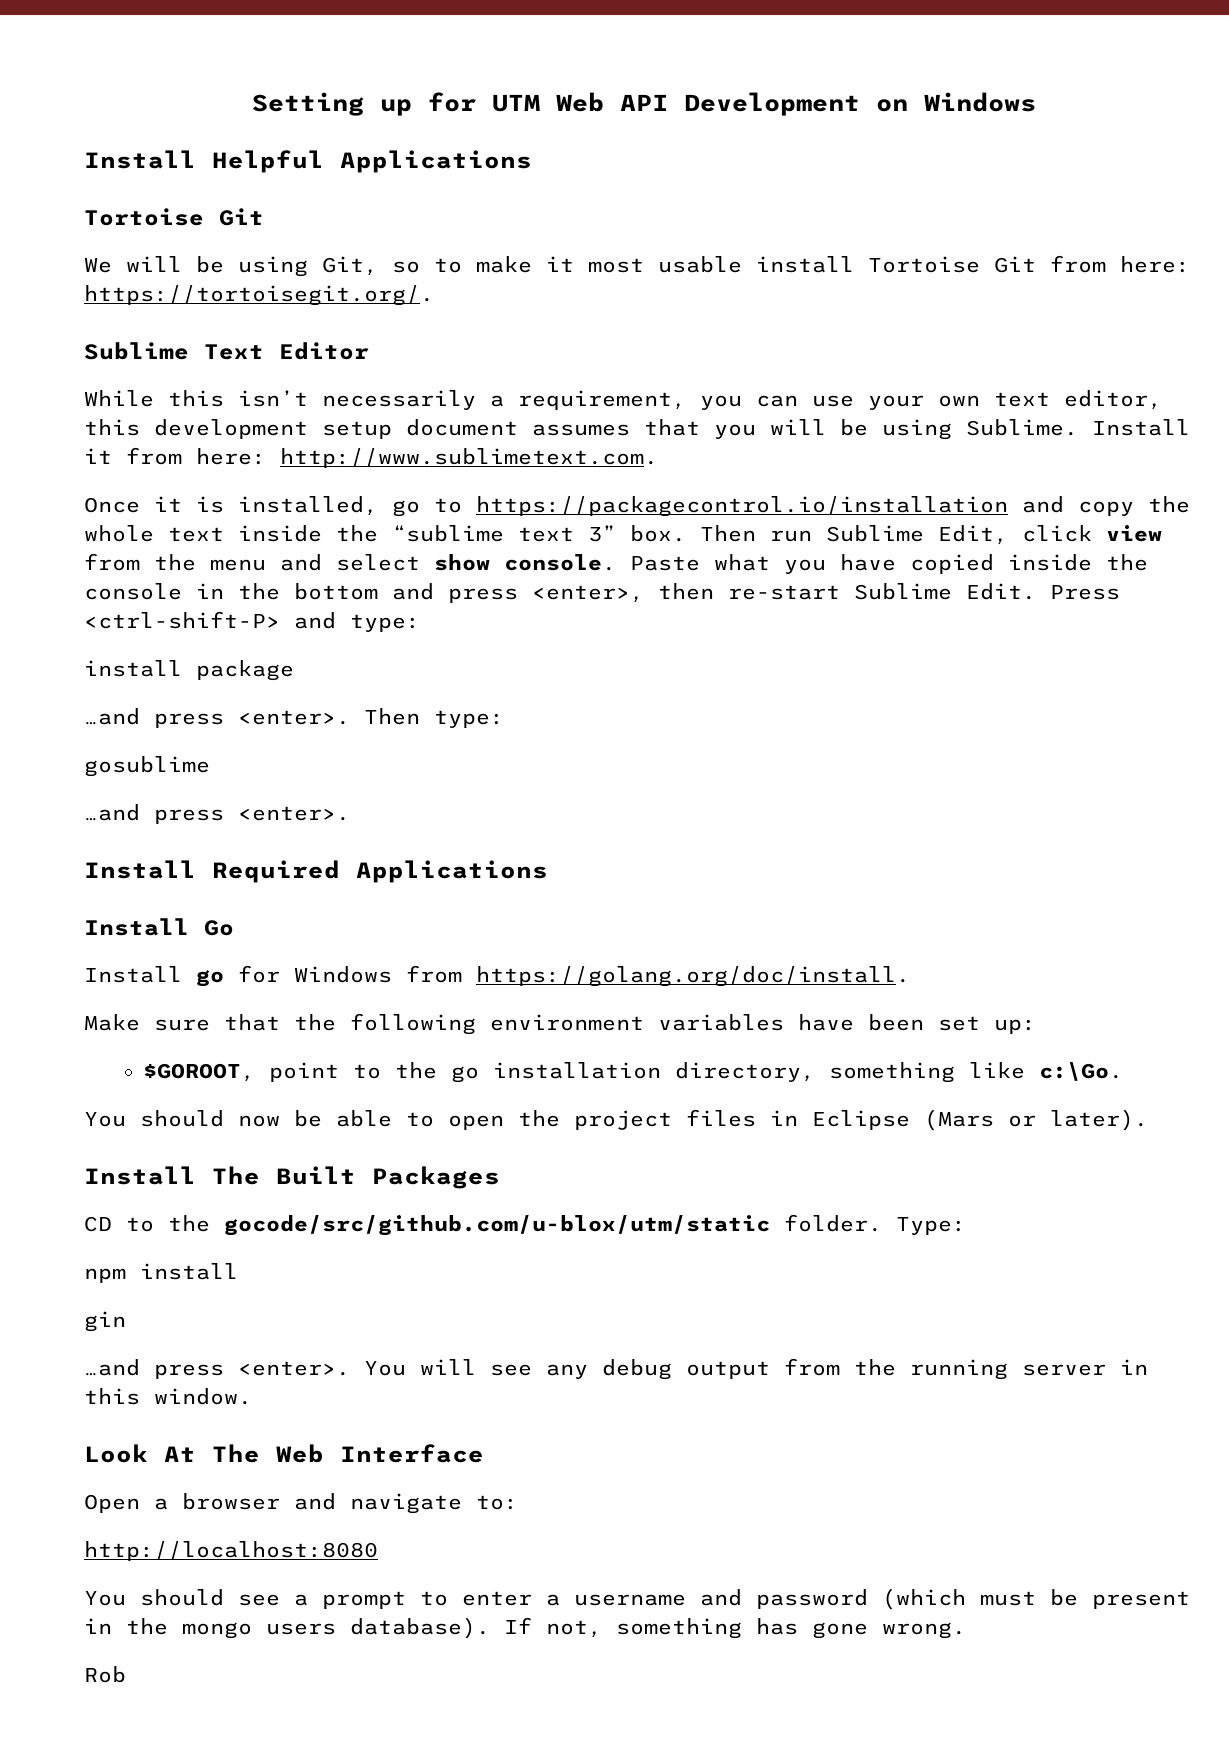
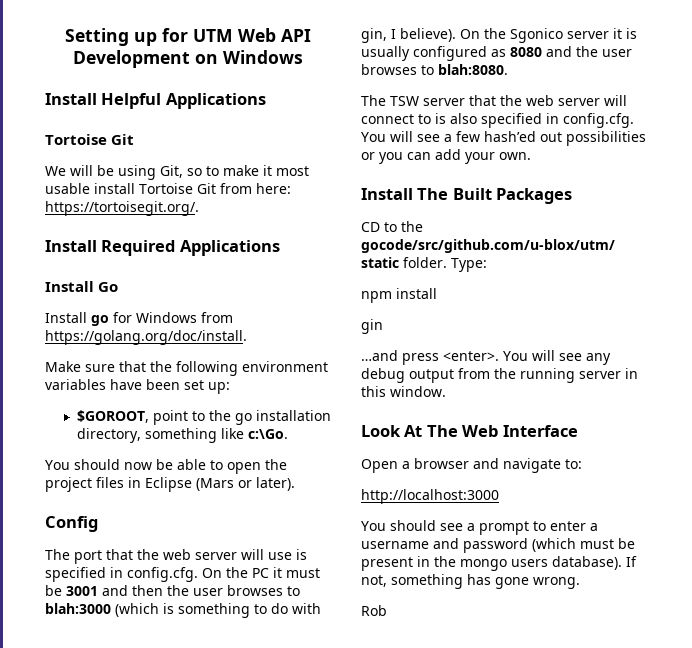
[84,342,369,360] [84,390,1162,410] [84,419,1190,440] [84,447,658,468] [84,496,1190,517] [84,525,1162,545] [84,553,1148,574] [84,583,1120,603] [84,611,420,632] [84,660,294,681] [84,708,504,728] [84,756,210,777] [84,804,350,824] // Sublime Text Editor // While this isn’t necessarily a requirement, you can use your own text editor, this development setup document assumes that you will be using Sublime. Install it from here: http://www.sublimetext.com. // Once it is installed, go to https://packagecontrol.io/installation and copy the whole text inside the “sublime text 3” box. Then run Sublime Edit, click view from the menu and select show console. Paste what you have copied inside the console in the bottom and press <enter>, then re-start Sublime Edit. Press <ctrl-shift-P> and type: // install package // …and press <enter>. Then type: // gosublime // …and press <enter>. -> (199, 208) none
(1148, 1120) none -> [45,516,98,532] [45,549,307,564] [45,567,320,582] [45,585,300,596] [45,603,321,618] [361,28,637,43] [361,46,632,61] [361,64,508,75] [361,95,627,106] [361,113,634,128] [361,131,646,146] [361,149,531,164] // Config // The port that the web server will use is specified in config.cfg. On the PC it must be 3001 and then the user browses to blah:3000 (which is something to do with gin, I believe). On the Sgonico server it is usually configured as 8080 and the user browses to blah:8080. // The TSW server that the web server will connect to is also specified in config.cfg. You will see a few hash’ed out possibilities or you can add your own.
[84,1541,378,1561] http://localhost:8080 -> [361,489,499,504] http://localhost:3000

